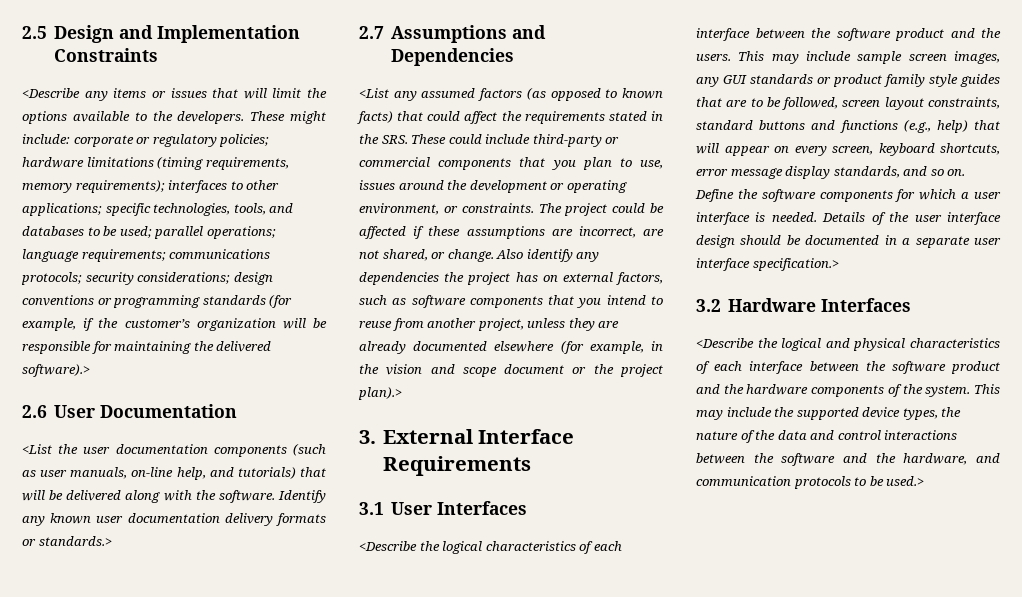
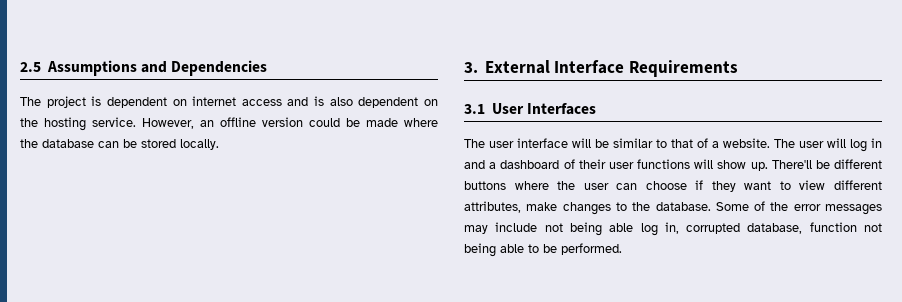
[53,25,300,43] [53,48,158,62] [22,88,327,101] [22,111,326,124] [22,134,270,147] [22,157,289,170] [22,180,280,193] [22,203,294,216] [22,226,276,239] [22,249,271,262] [21,272,273,285] [22,295,293,308] [22,318,327,331] [22,341,272,354] [22,364,90,377] [22,404,237,418] [22,444,326,457] [22,467,327,480] [22,490,326,503] [22,513,326,526] [22,536,112,546] [359,25,546,43] [390,48,514,66] [359,88,663,101] [357,111,663,124] [359,134,620,147] [359,157,663,170] [359,180,627,193] [359,203,664,216] [359,226,664,239] [359,249,600,262] [359,272,663,285] [359,295,663,308] [359,318,620,331] [359,341,663,354] [359,364,663,377] [358,387,402,400] Design and Implementation Constraints // <Describe any items or issues that will limit the options available to the developers. These might include: corporate or regulatory policies; hardware limitations (timing requirements, memory requirements); interfaces to other applications; specific technologies, tools, and databases to be used; parallel operations; language requirements; communications protocols; security considerations; design conventions or programming standards (for example, if the customer’s organization will be responsible for maintaining the delivered software).> // 2.6 User Documentation // <List the user documentation components (such as user manuals, on-line help, and tutorials) that will be delivered along with the software. Identify any known user documentation delivery formats or standards.> // 2.7 Assumptions and Dependencies // <List any assumed factors (as opposed to known facts) that could affect the requirements stated in the SRS. These could include third-party or commercial components that you plan to use, issues around the development or operating environment, or constraints. The project could be affected if these assumptions are incorrect, are not shared, or change. Also identify any dependencies the project has on external factors, such as software components that you intend to reuse from another project, unless they are already documented elsewhere (for example, in the vision and scope document or the project plan).> -> [46,60,267,76] [20,96,438,108] [20,117,438,131] [20,139,219,150] Assumptions and Dependencies // The project is dependent on internet access and is also dependent on the hosting service. However, an offline version could be made where the database can be stored locally.
[359,541,622,554] [696,28,1001,41] [696,51,1000,64] [696,74,1000,87] [696,97,1000,110] [696,120,1000,133] [696,143,1000,156] [696,166,966,179] [695,189,1001,202] [696,212,1001,225] [696,235,1001,248] [696,258,839,271] [696,298,911,312] [696,338,1000,351] [696,361,1000,374] [696,384,1000,397] [696,407,962,420] [696,430,958,443] [696,453,1000,466] [696,476,925,489] <Describe the logical characteristics of each interface between the software product and the users. This may include sample screen images, any GUI standards or product family style guides that are to be followed, screen layout constraints, standard buttons and functions (e.g., help) that will appear on every screen, keyboard shortcuts, error message display standards, and so on. Define the software components for which a user interface is needed. Details of the user interface design should be documented in a separate user interface specification.> // 3.2 Hardware Interfaces // <Describe the logical and physical characteristics of each interface between the software product and the hardware components of the system. This may include the supported device types, the nature of the data and control interactions between the software and the hardware, and communication protocols to be used.> -> [464,138,882,152] [464,159,882,171] [464,180,883,192] [464,201,883,215] [464,222,882,236] [464,243,622,257] The user interface will be similar to that of a website. The user will log in and a dashboard of their user functions will show up. There'll be different buttons where the user can choose if they want to view different attributes, make changes to the database. Some of the error messages may include not being able log in, corrupted database, function not being able to be performed.

